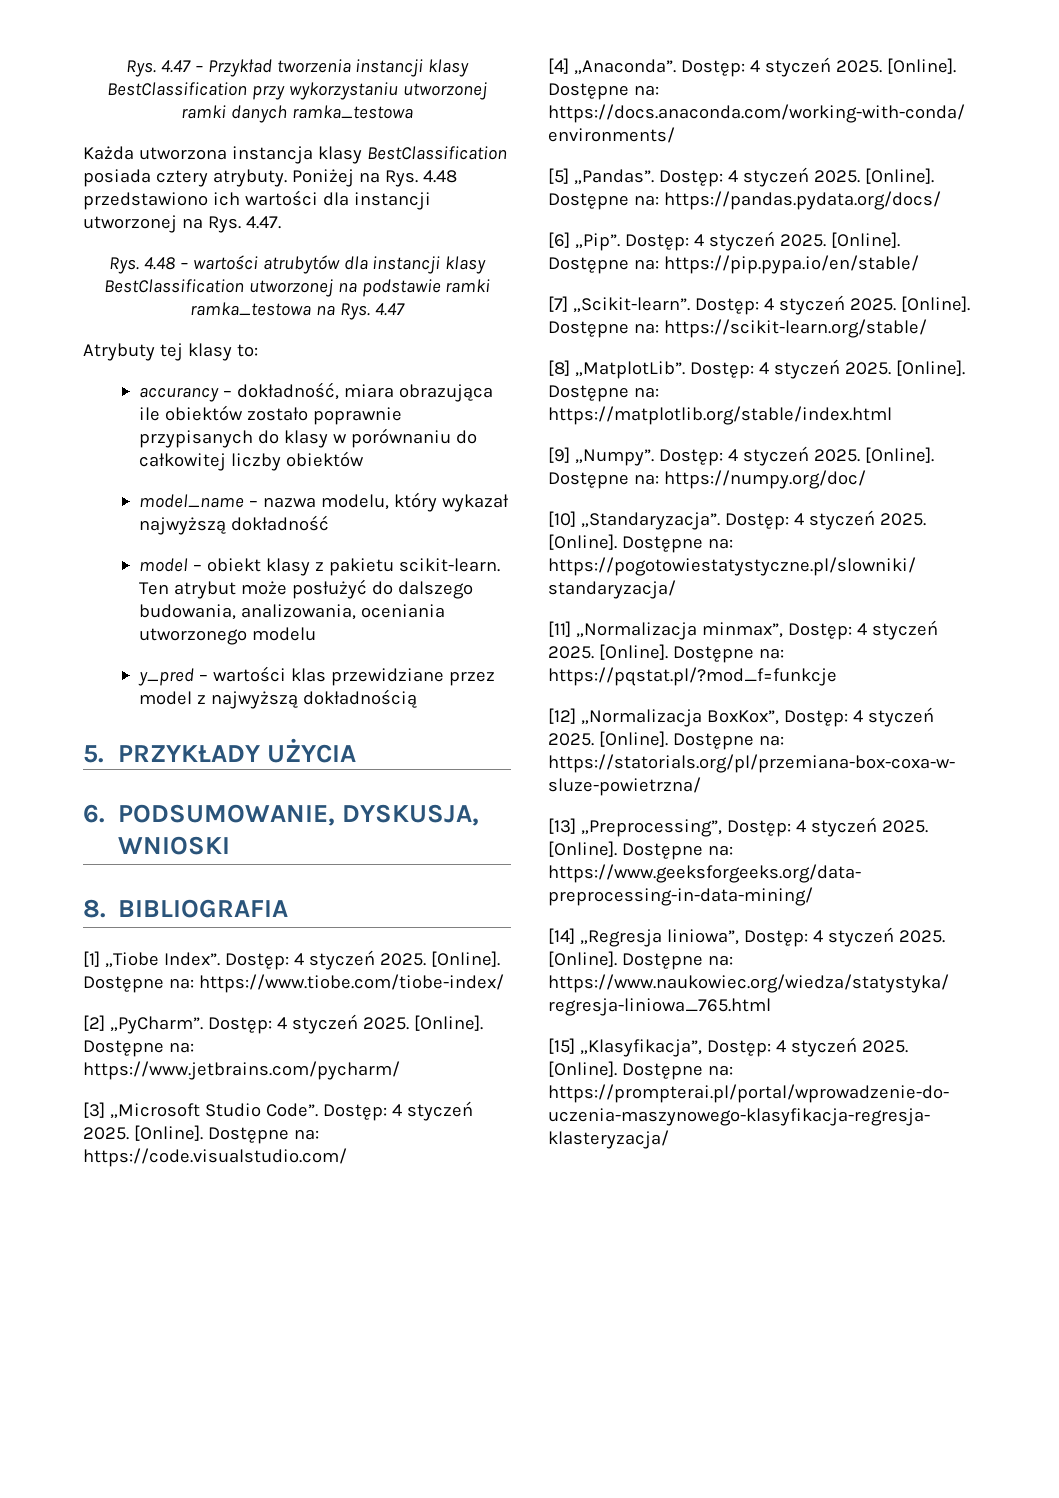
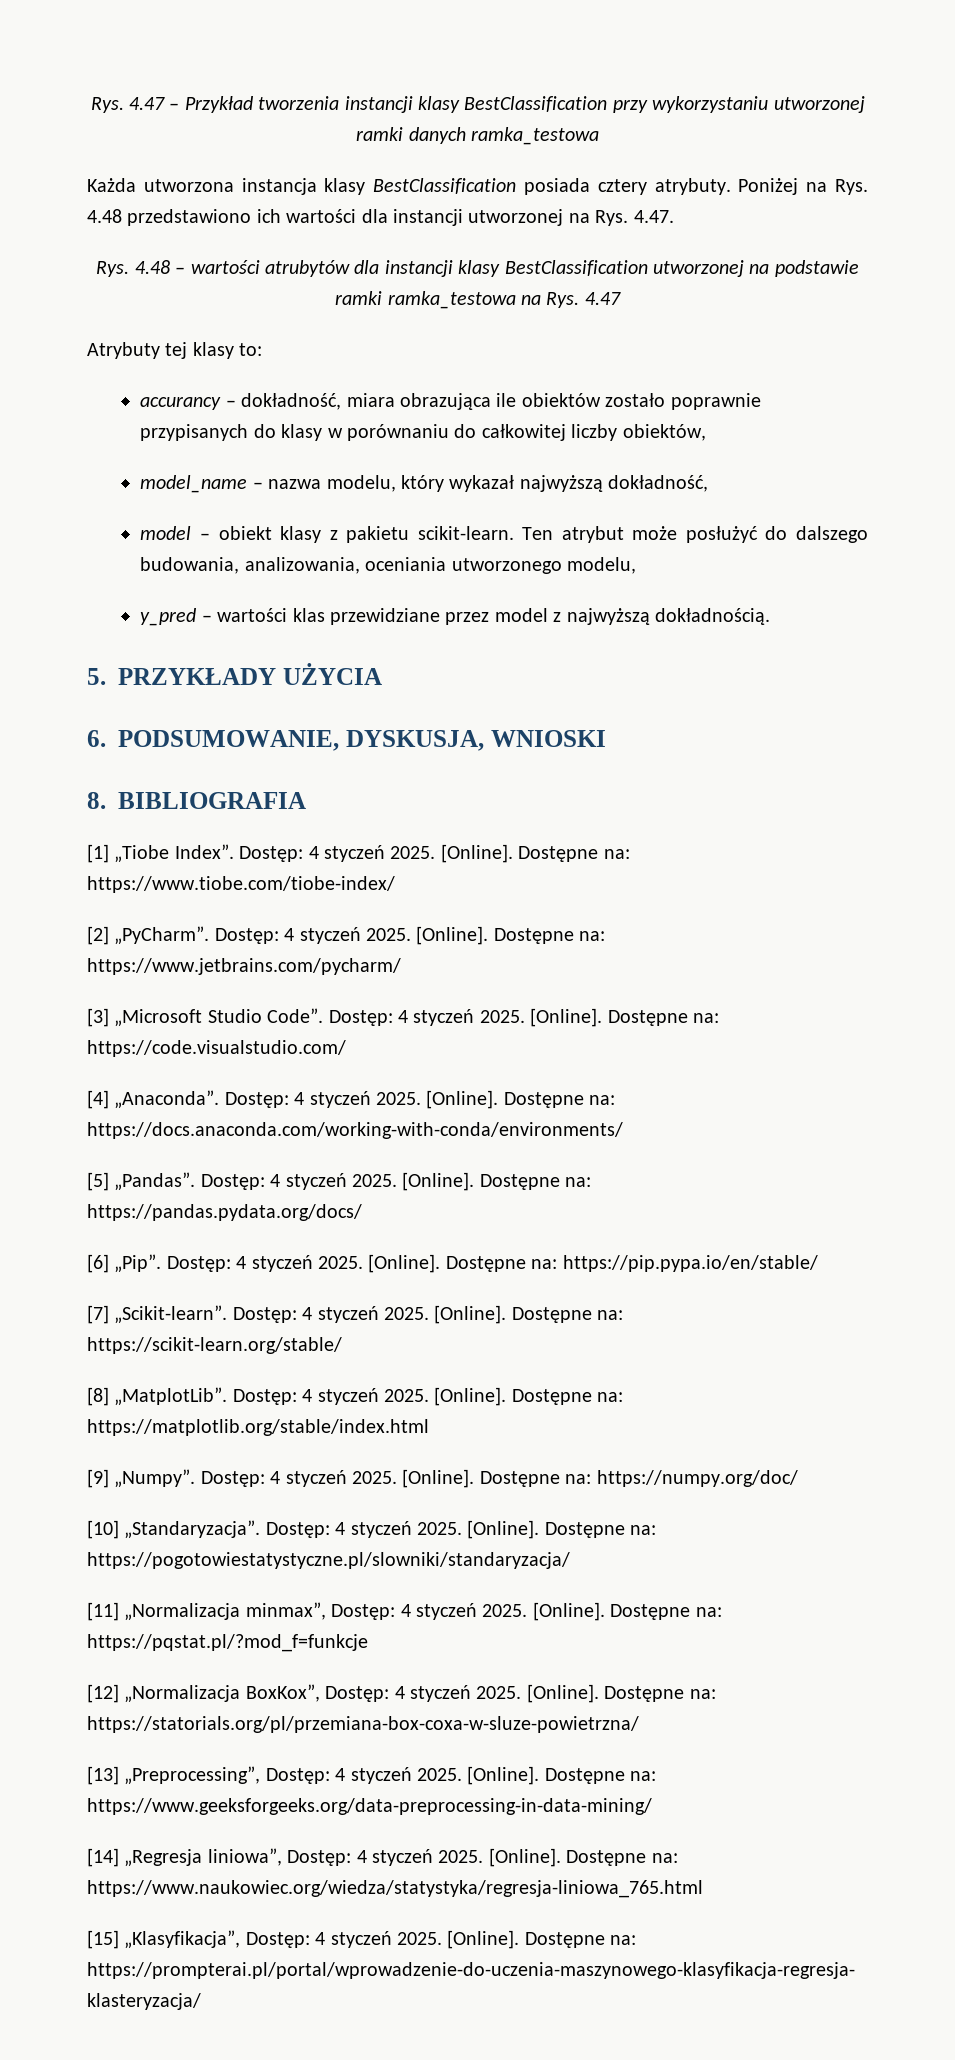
[285,451,364,467] obiektów -> [622,424,706,441] obiektów,
[230,515,329,531] dokładność -> [608,475,709,492] dokładność,
[251,627,316,641] modelu -> [566,557,636,574] modelu,
[302,689,417,708] dokładnością -> [654,608,770,625] dokładnością.

